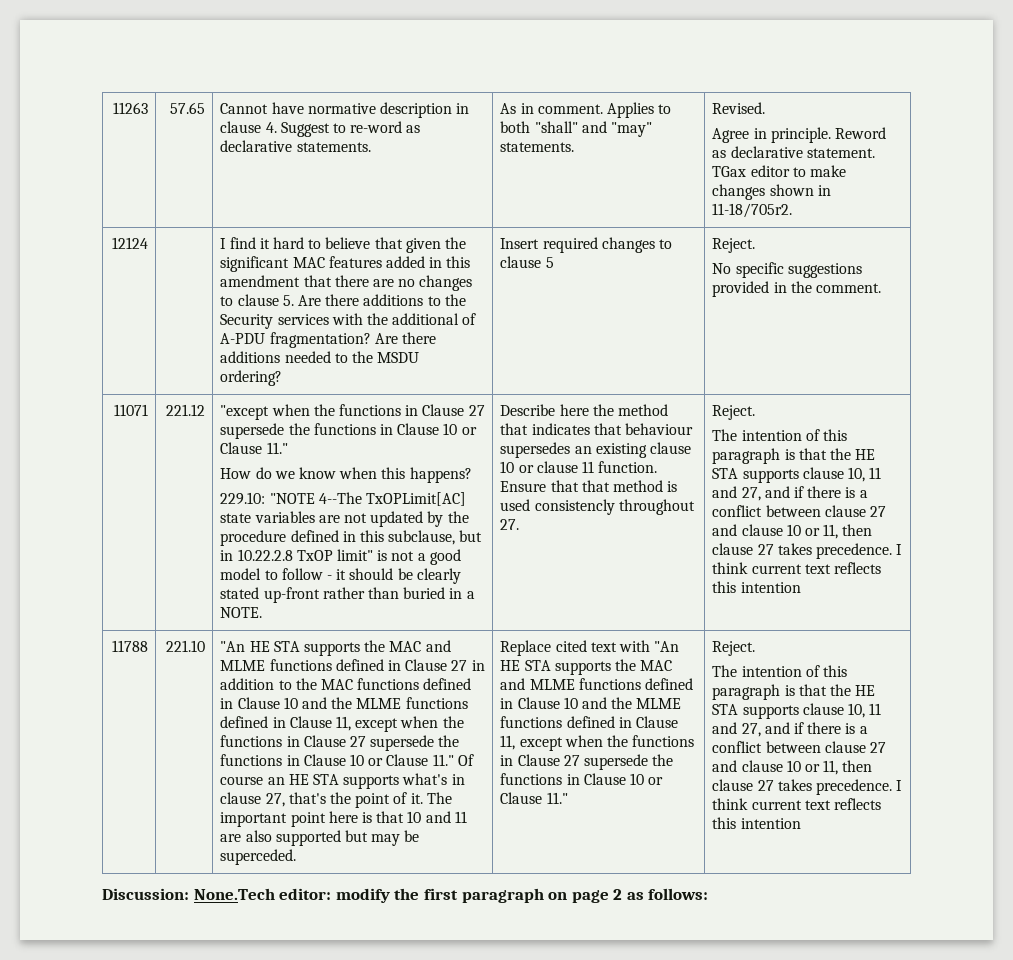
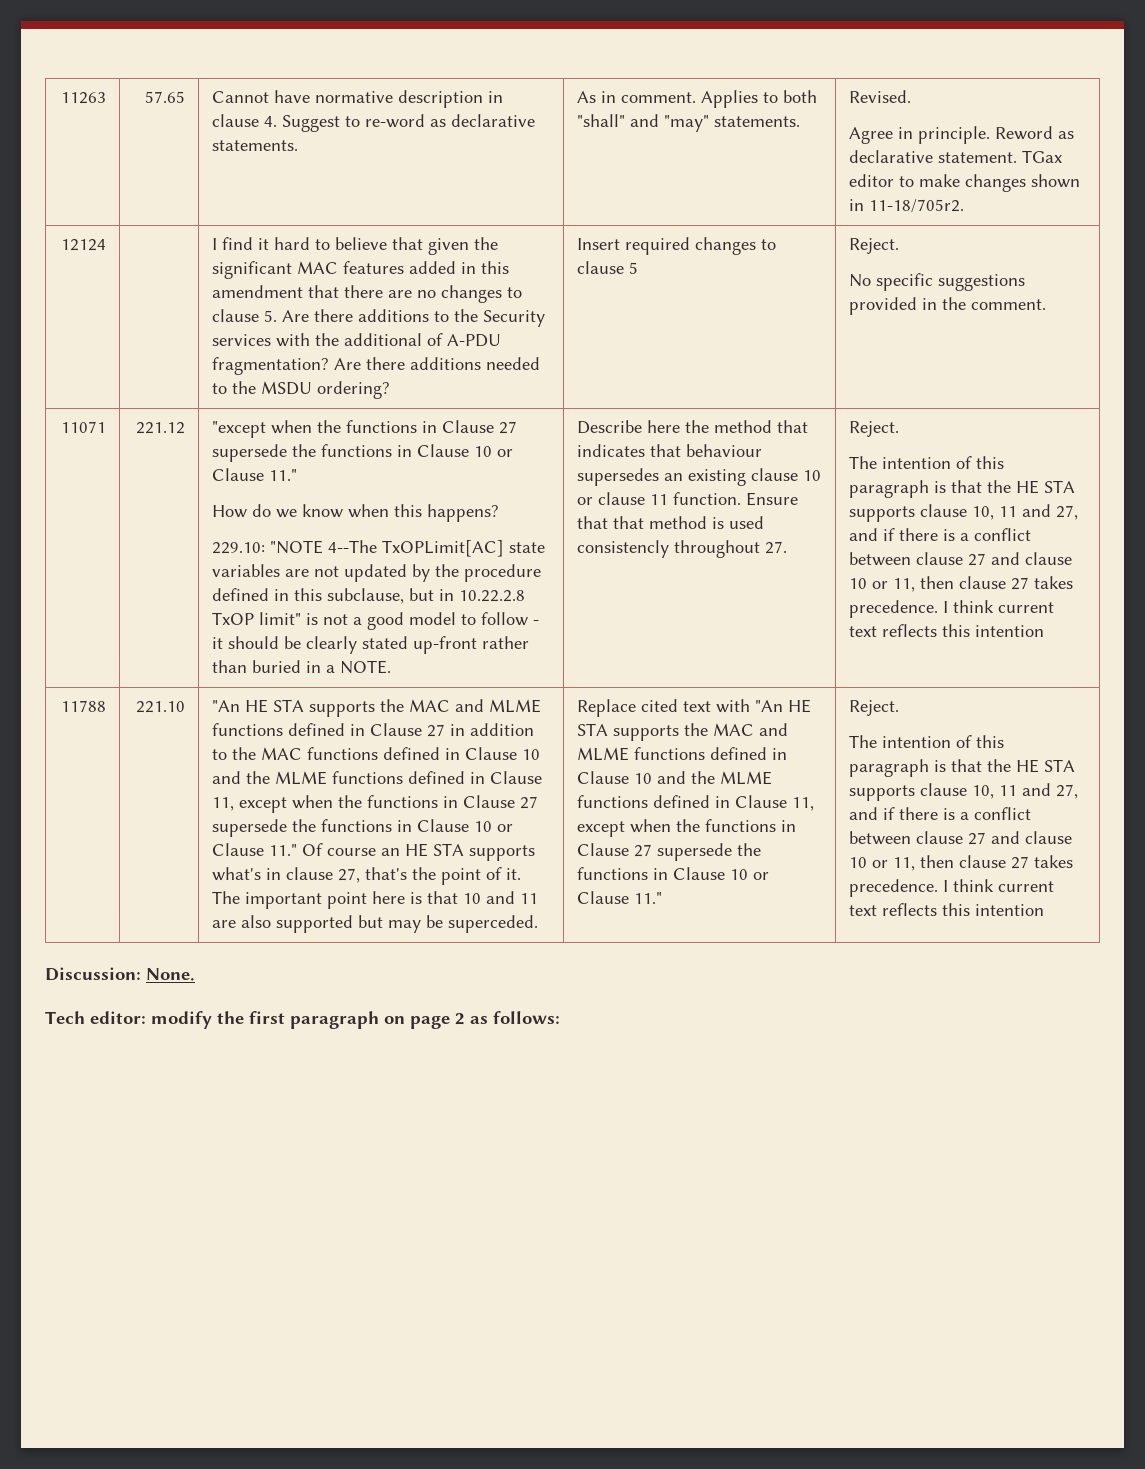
[193,888,275,900] None.Tech -> [146,968,195,981] [45,1011,85,1024] None. // Tech

